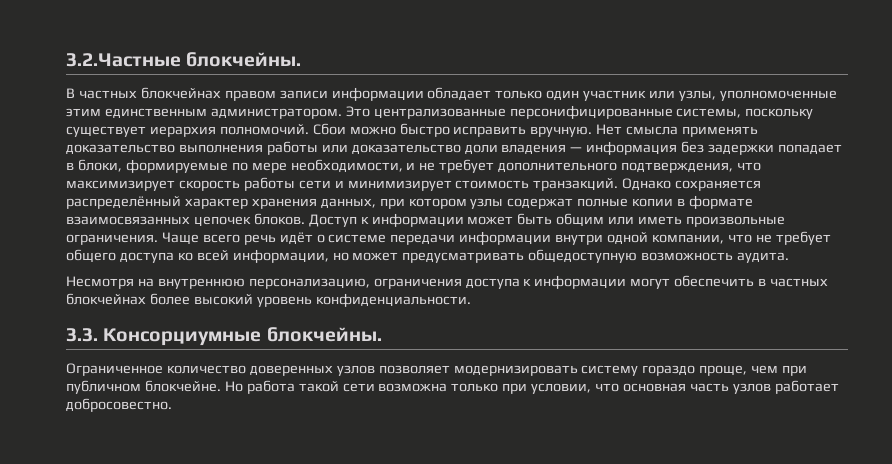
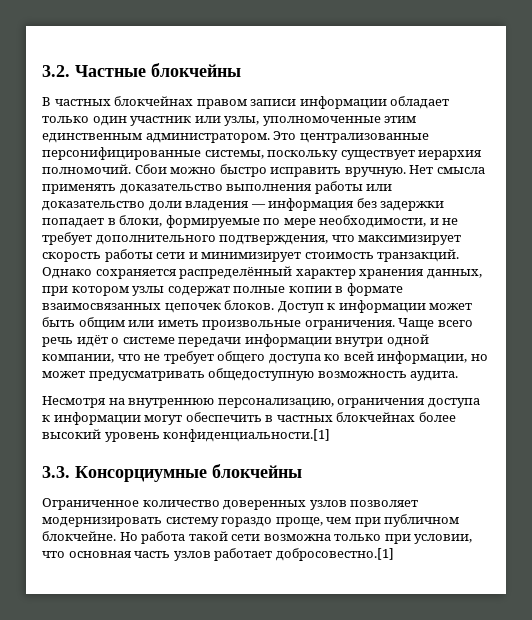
[66,52,302,67] 3.2.Частные блокчейны. -> [42,63,241,77] 3.2. Частные блокчейны
[315,293,471,307] конфиденциальности. -> [163,429,331,442] конфиденциальности.[1]
[266,327,382,342] блокчейны. -> [212,464,302,478] блокчейны
[66,398,172,412] добросовестно. -> [275,548,394,561] добросовестно.[1]

